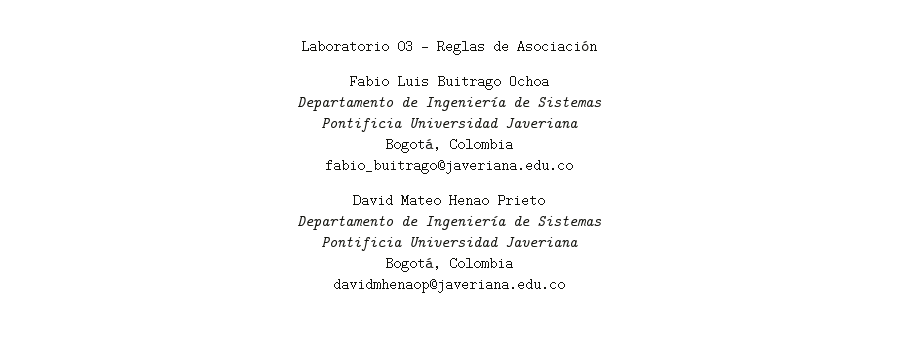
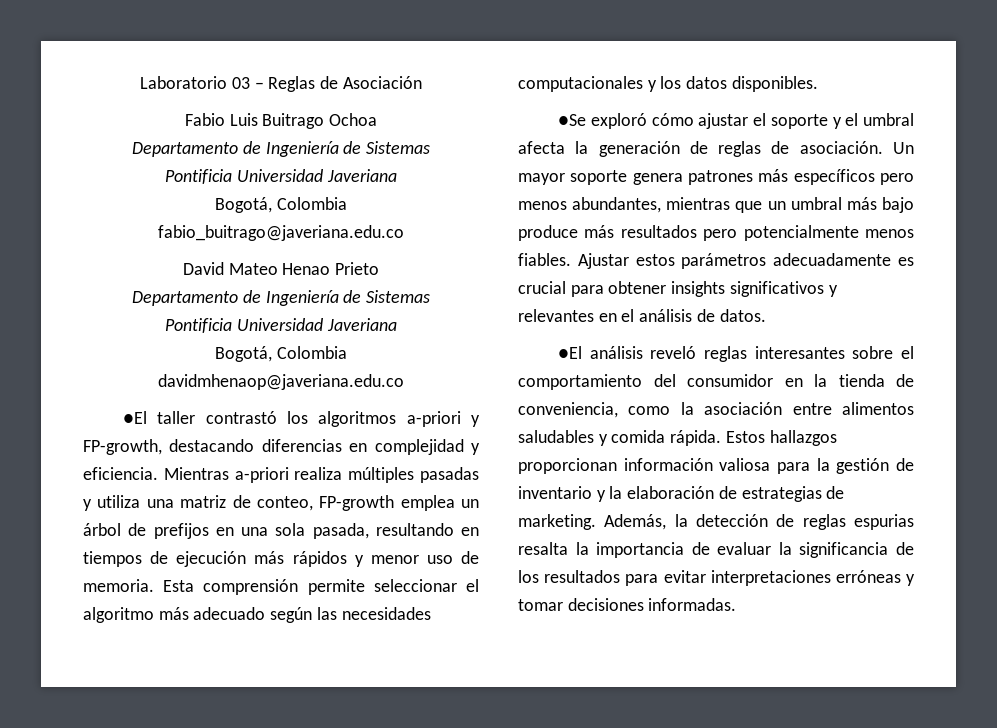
(565, 285) none -> [123,411,480,427] [83,439,480,455] [83,467,480,483] [83,495,479,511] [83,523,479,539] [83,551,479,567] [83,579,479,595] [83,607,431,623] [518,76,818,92] [558,113,914,129] [518,141,914,157] [518,169,914,185] [518,197,914,213] [518,225,914,241] [518,253,914,269] [518,281,838,297] [518,309,766,322] [558,346,914,362] [518,374,914,390] [518,402,914,418] [518,430,837,446] [518,458,914,474] [518,486,845,502] [518,514,914,530] [518,542,914,558] [518,570,916,586] [518,598,737,611] // ●El taller contrastó los algoritmos a-priori y FP-growth, destacando diferencias en complejidad y eficiencia. Mientras a-priori realiza múltiples pasadas y utiliza una matriz de conteo, FP-growth emplea un árbol de prefijos en una sola pasada, resultando en tiempos de ejecución más rápidos y menor uso de memoria. Esta comprensión permite seleccionar el algoritmo más adecuado según las necesidades computacionales y los datos disponibles. // ●Se exploró cómo ajustar el soporte y el umbral afecta la generación de reglas de asociación. Un mayor soporte genera patrones más específicos pero menos abundantes, mientras que un umbral más bajo produce más resultados pero potencialmente menos fiables. Ajustar estos parámetros adecuadamente es crucial para obtener insights significativos y relevantes en el análisis de datos. // ●El análisis reveló reglas interesantes sobre el comportamiento del consumidor en la tienda de conveniencia, como la asociación entre alimentos saludables y comida rápida. Estos hallazgos proporcionan información valiosa para la gestión de inventario y la elaboración de estrategias de marketing. Además, la detección de reglas espurias resalta la importancia de evaluar la significancia de los resultados para evitar interpretaciones erróneas y tomar decisiones informadas.

